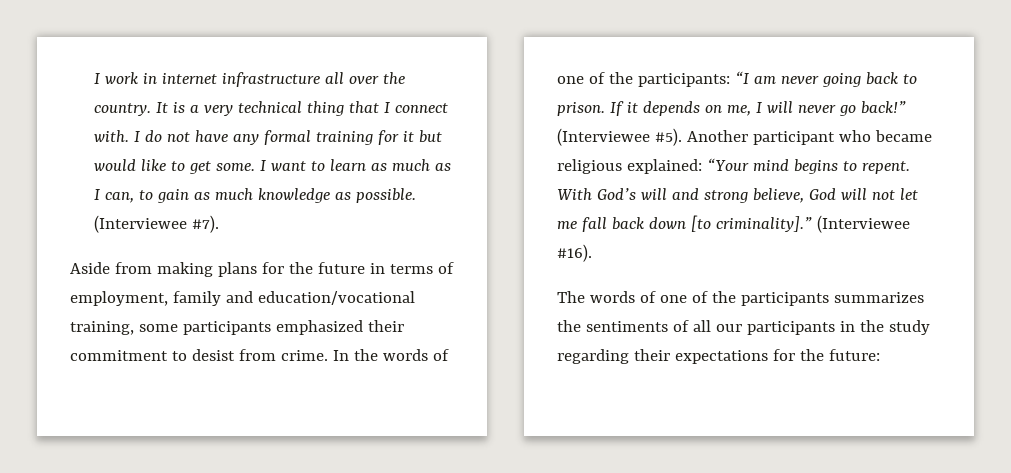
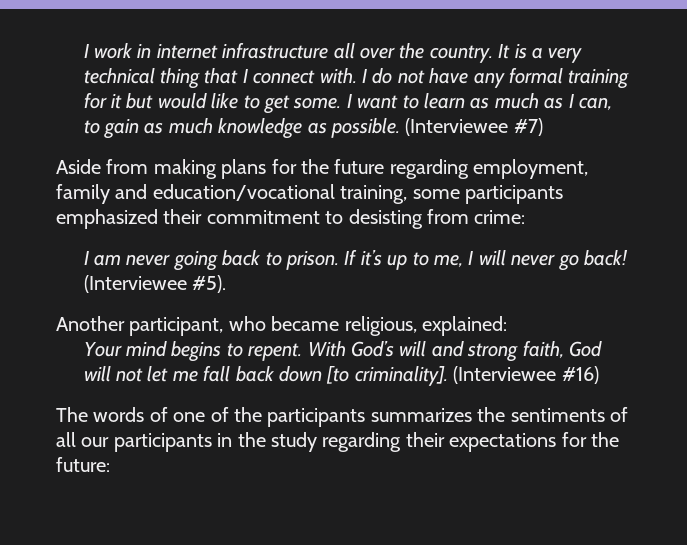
[191,215,219,233] #7). -> [513,118,543,136] #7)
[369,262,454,274] in terms of -> [389,159,469,179] regarding
[191,349,449,361] [557,71,749,87] desist from crime. In the words of one of the participants: “I -> [348,209,526,229] [83,251,89,265] desisting from crime: // I
[626,101,722,116] it depends on -> [360,250,429,270] it’s up to
[860,101,906,114] back!” -> [583,250,628,266] back!
[686,130,835,145] Another participant -> [56,316,224,336] // Another participant,
[557,159,622,174] religious -> [344,316,417,336] religious,
[706,158,749,171] “Your -> [83,342,122,357] // Your
[752,188,804,203] believe, -> [522,341,564,359] faith,
[715,215,910,233] [557,244,592,262] criminality].” (Interviewee #16). -> [354,366,599,386] criminality]. (Interviewee #16)

